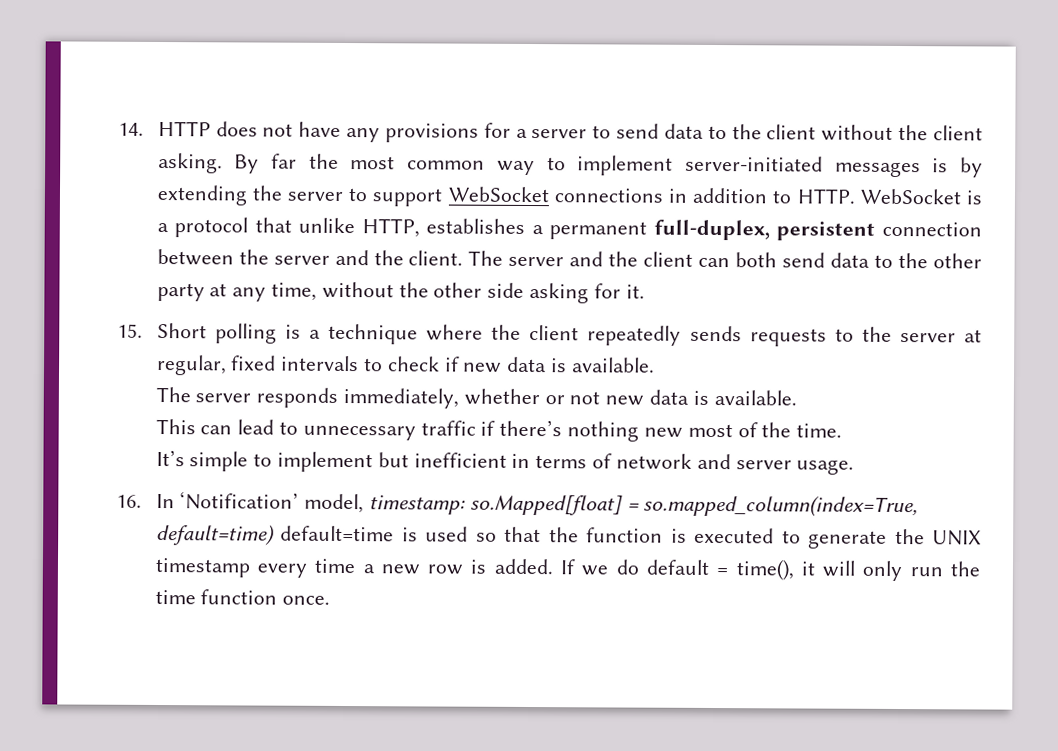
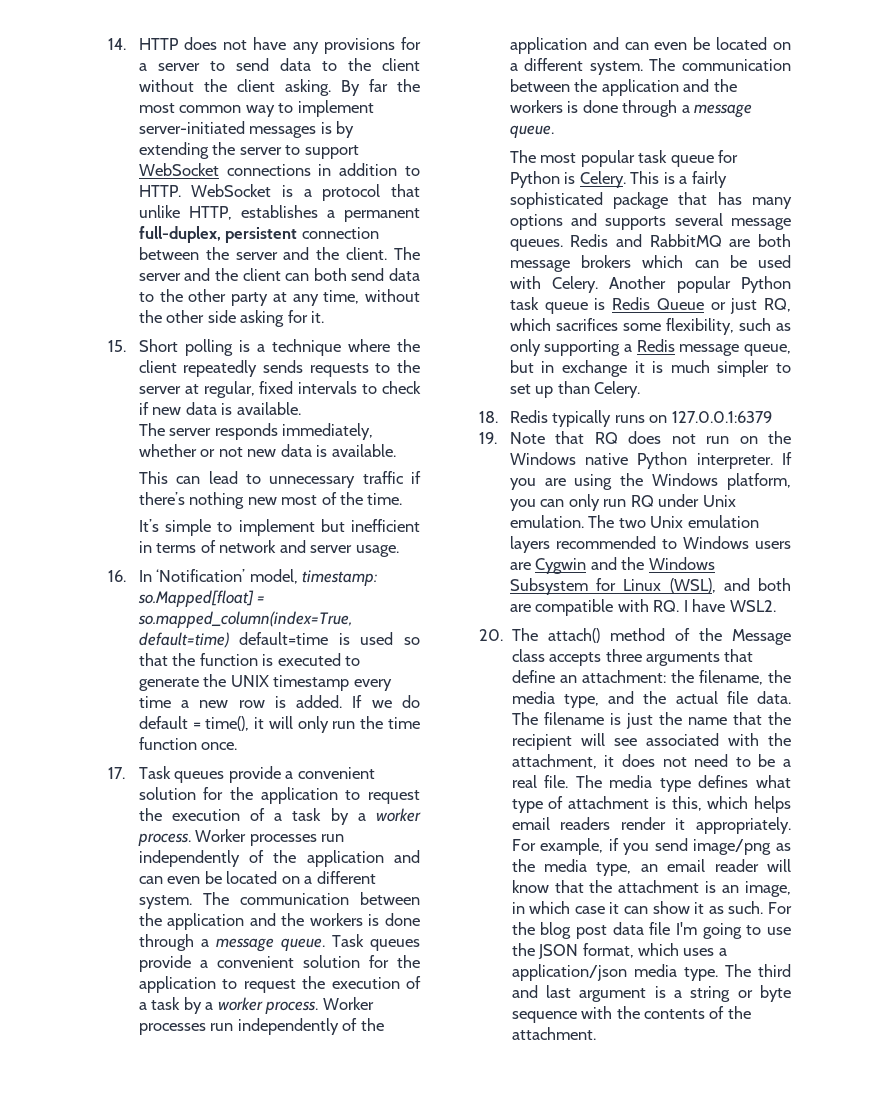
(331, 600) none -> [108,766,375,783] [138,787,421,804] [138,808,421,825] [137,829,345,846] [138,850,421,867] [138,871,376,884] [138,892,420,909] [138,913,420,930] [138,934,420,952] [138,955,420,972] [138,976,421,993] [138,997,374,1014] [138,1018,384,1035] [509,37,791,54] [509,58,791,75] [509,79,737,96] [509,100,753,118] [509,125,554,138] [509,150,739,167] [509,171,727,188] [509,192,792,209] [509,213,791,230] [509,234,791,251] [509,255,792,272] [509,276,791,293] [509,297,791,314] [509,318,791,335] [509,339,791,356] [509,360,791,377] [509,381,641,398] [479,410,772,427] [479,431,791,444] [509,452,792,469] [509,473,791,490] [509,494,736,511] [509,515,759,528] [509,536,791,553] [509,557,715,574] [509,578,792,595] [509,599,776,616] [479,628,791,645] [511,649,754,666] [511,670,791,685] [511,691,791,708] [511,712,791,729] [511,733,791,750] [511,754,791,769] [511,775,791,792] [511,796,791,813] [511,817,791,834] [511,838,791,855] [511,859,791,876] [511,880,791,897] [511,901,792,914] [511,922,791,939] [511,943,727,959] [511,964,791,981] [511,985,791,1002] [511,1006,751,1023] [511,1027,596,1040] // 17. Task queues provide a convenient solution for the application to request the execution of a task by a worker process. Worker processes run independently of the application and can even be located on a different system. The communication between the application and the workers is done through a message queue. Task queues provide a convenient solution for the application to request the execution of a task by a worker process. Worker processes run independently of the application and can even be located on a different system. The communication between the application and the workers is done through a message queue. // The most popular task queue for Python is Celery. This is a fairly sophisticated package that has many options and supports several message queues. Redis and RabbitMQ are both message brokers which can be used with Celery. Another popular Python task queue is Redis Queue or just RQ, which sacrifices some flexibility, such as only supporting a Redis message queue, but in exchange it is much simpler to set up than Celery. // 18. Redis typically runs on 127.0.0.1:6379 // 19. Note that RQ does not run on the Windows native Python interpreter. If you are using the Windows platform, you can only run RQ under Unix emulation. The two Unix emulation layers recommended to Windows users are Cygwin and the Windows Subsystem for Linux (WSL), and both are compatible with RQ. I have WSL2. // 20. The attach() method of the Message class accepts three arguments that define an attachment: the filename, the media type, and the actual file data. The filename is just the name that the recipient will see associated with the attachment, it does not need to be a real file. The media type defines what type of attachment is this, which helps email readers render it appropriately. For example, if you send image/png as the media type, an email reader will know that the attachment is an image, in which case it can show it as such. For the blog post data file I'm going to use the JSON format, which uses a application/json media type. The third and last argument is a string or byte sequence with the contents of the attachment.

